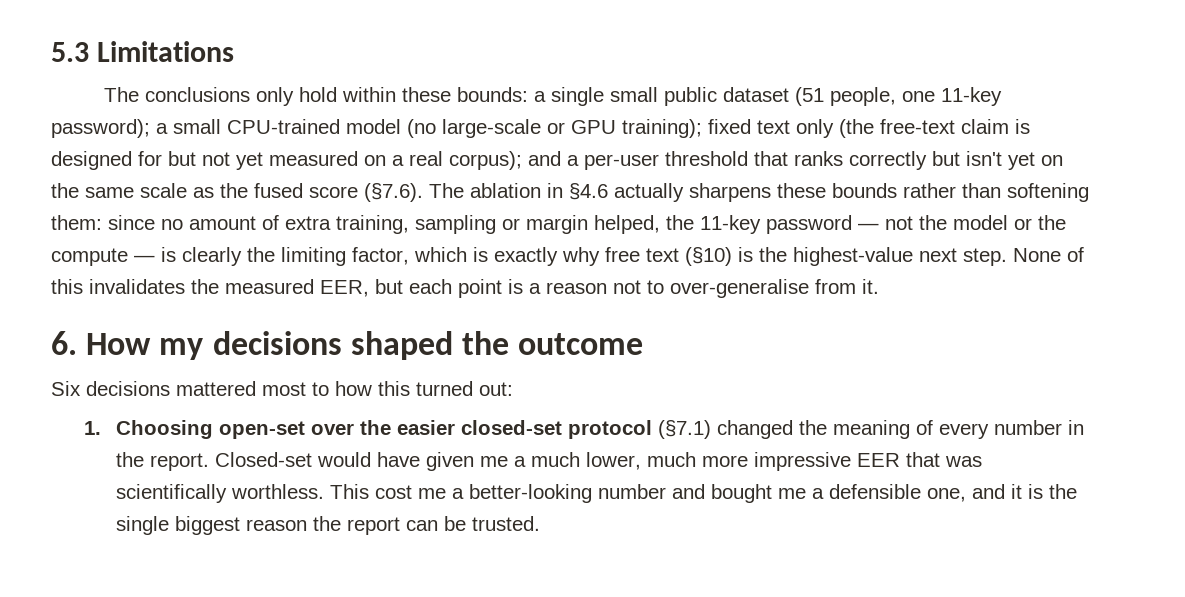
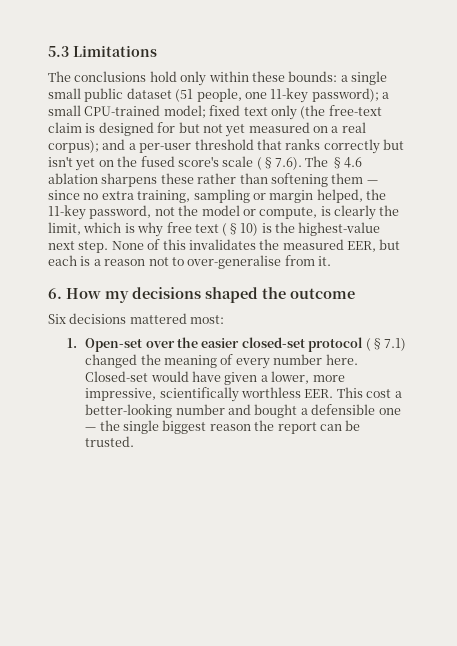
[255,87,337,106] only hold -> [149,71,207,86] hold only
[346,119,702,138] model (no large-scale or GPU training); -> [163,105,206,118] model;
[85,183,684,202] same scale as the fused score (§7.6). The ablation in §4.6 actually -> [140,156,363,170] [48,173,98,184] fused score's scale (§7.6). The §4.6 ablation
[832,183,897,198] bounds -> (194, 178) none
[51,215,279,230] them: since no amount of -> [331,173,378,184] [48,190,99,200] them — since no
[766,215,879,234] password — -> [89,205,152,219] password,
[1038,215,1066,230] [51,248,155,266] the compute — -> [259,207,318,219] compute,
[281,247,409,266] limiting factor, -> [48,222,81,235] limit,
[494,247,558,266] exactly -> (135, 228) none
[458,279,502,298] point -> (77, 260) none
[262,381,513,396] most to how this turned out: -> [190,315,225,324] most:
[116,420,306,439] Choosing open-set -> [85,338,143,352] Open-set
[1068,420,1085,435] [116,452,210,471] in the report. -> [325,354,358,365] here.
[480,452,983,471] [116,484,325,503] me a much lower, much more impressive EER that was scientifically worthless. -> [260,371,345,384] [85,387,334,402] a lower, more impressive, scientifically worthless EER.
[418,488,447,499] me -> (392, 393) none
[778,488,807,499] me -> (298, 411) none
[927,484,1044,502] one, and it is -> [378,408,401,415] [85,427,97,431] one —

